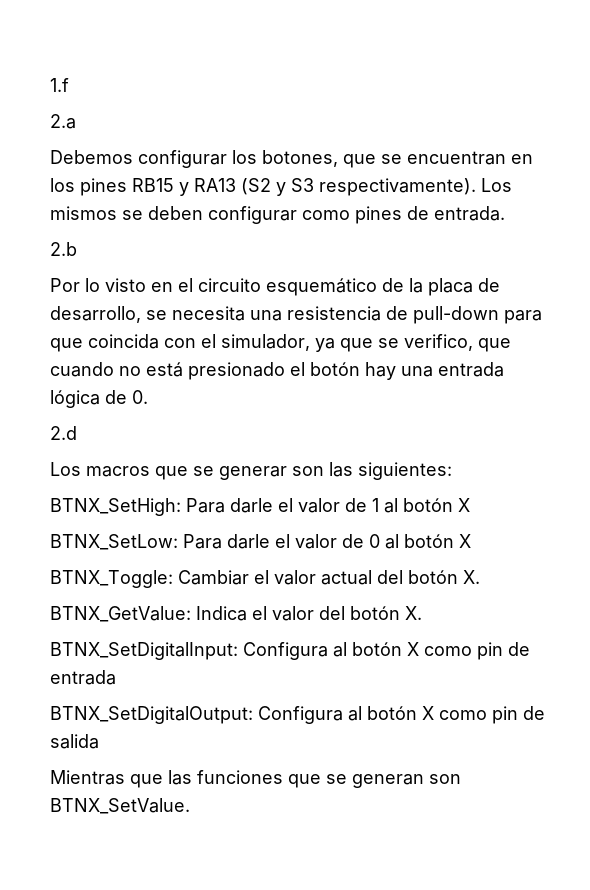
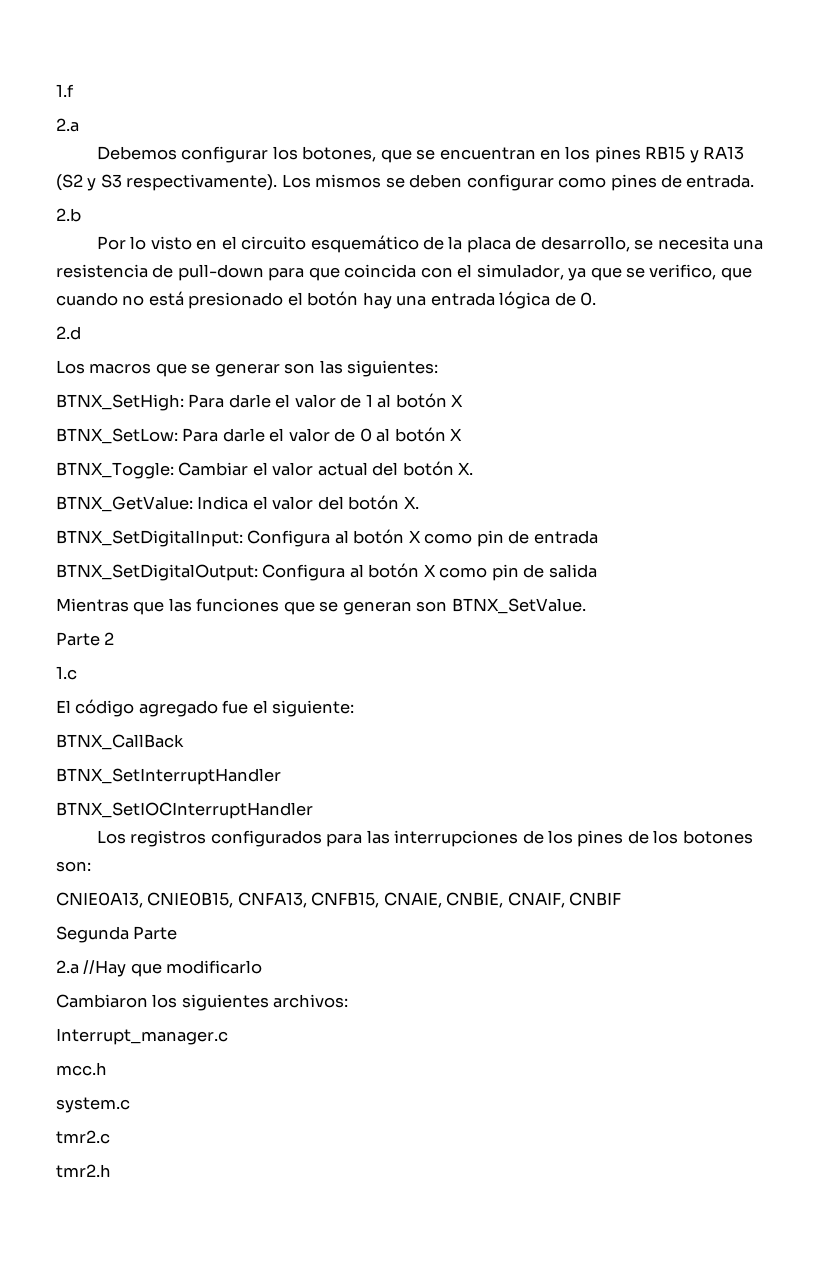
(190, 806) none -> [56,632,115,646] [56,666,77,680] [56,699,355,717] [56,734,184,750] [56,768,281,785] [56,802,313,819] [96,830,753,847] [56,861,91,872] [56,892,622,908] [56,926,178,943] [56,960,263,977] [56,994,349,1011] [56,1028,228,1045] [56,1062,107,1076] [56,1097,130,1113] [56,1130,110,1144] [56,1164,111,1178] // Parte 2 // 1.c // El código agregado fue el siguiente: // BTNX_CallBack // BTNX_SetInterruptHandler // BTNX_SetIOCInterruptHandler // Los registros configurados para las interrupciones de los pines de los botones son: // CNIE0A13, CNIE0B15, CNFA13, CNFB15, CNAIE, CNBIE, CNAIF, CNBIF // Segunda Parte // 2.a //Hay que modificarlo // Cambiaron los siguientes archivos: // Interrupt_manager.c // mcc.h // system.c // tmr2.c // tmr2.h

